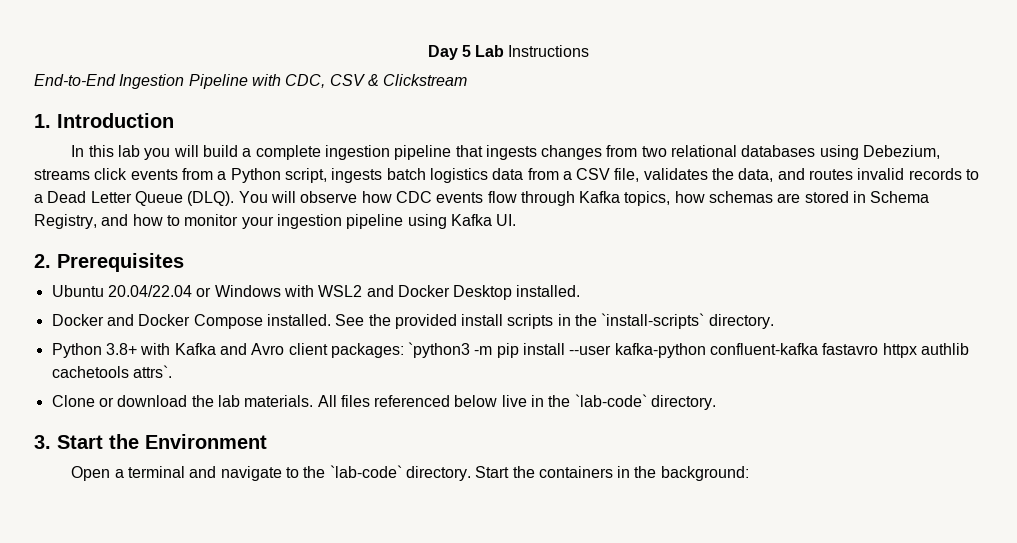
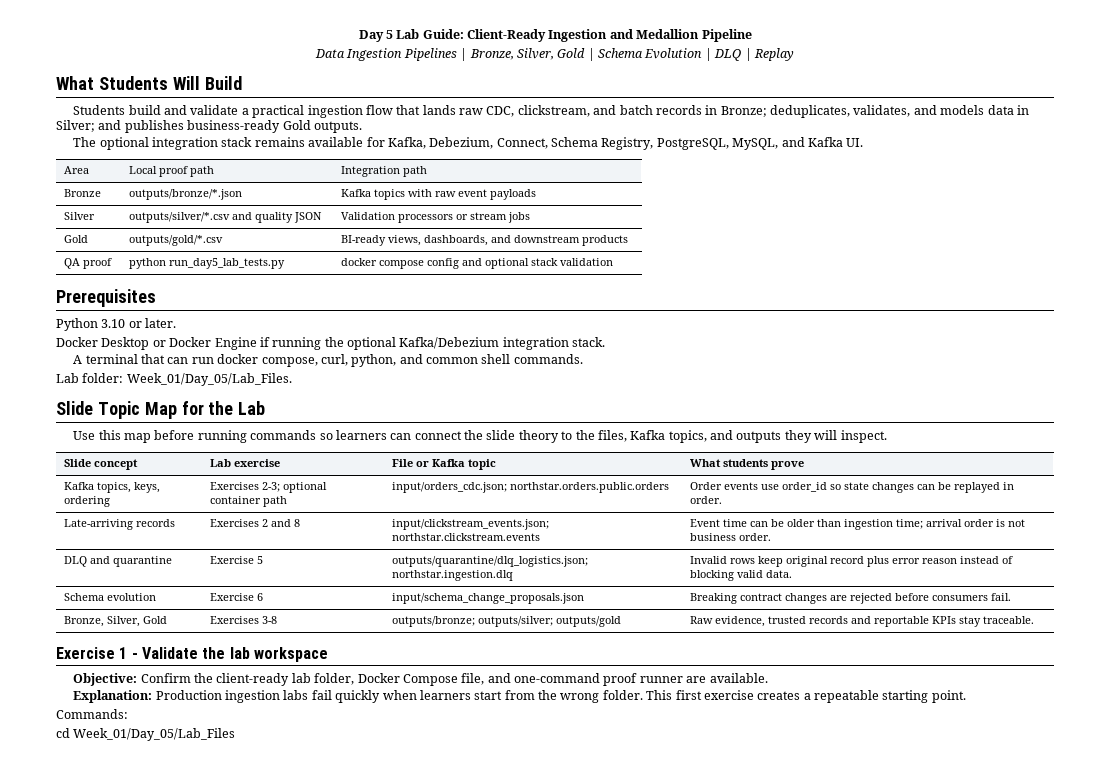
[508,45,590,57] [34,74,468,89] [34,113,174,128] [71,145,941,160] [34,168,980,183] [34,191,930,206] [34,214,517,229] [34,253,184,272] [51,285,581,300] [51,313,774,329] [51,342,970,358] [51,365,172,378] [51,394,717,410] [34,434,267,449] [71,465,749,481] Instructions // End‑to‑End Ingestion Pipeline with CDC, CSV & Clickstream // 1. Introduction // In this lab you will build a complete ingestion pipeline that ingests changes from two relational databases using Debezium, streams click events from a Python script, ingests batch logistics data from a CSV file, validates the data, and routes invalid records to a Dead Letter Queue (DLQ). You will observe how CDC events flow through Kafka topics, how schemas are stored in Schema Registry, and how to monitor your ingestion pipeline using Kafka UI. // 2. Prerequisites // Ubuntu 20.04/22.04 or Windows with WSL2 and Docker Desktop installed. // Docker and Docker Compose installed. See the provided install scripts in the `install-scripts` directory. // Python 3.8+ with Kafka and Avro client packages: `python3 -m pip install --user kafka-python confluent-kafka fastavro httpx authlib cachetools attrs`. // Clone or download the lab materials. All files referenced below live in the `lab-code` directory. // 3. Start the Environment // Open a terminal and navigate to the `lab-code` directory. Start the containers in the background: -> [422,29,752,42] [315,48,794,61] [56,76,242,90] [73,105,1029,118] [56,120,362,133] [73,137,864,150] [64,166,90,174] [129,166,215,177] [341,166,428,177] [64,189,102,197] [129,189,243,200] [341,189,537,200] [64,212,96,220] [129,212,323,223] [341,212,531,223] [64,235,89,243] [129,235,224,246] [341,235,629,246] [64,258,113,269] [129,258,286,269] [341,258,614,269] [56,289,156,307] [56,318,177,331] [56,337,606,350] [73,354,583,367] [56,373,292,386] [56,401,266,419] [73,430,887,443] [64,459,139,470] [210,459,281,467] [392,459,497,470] [690,459,805,470] [64,482,161,493] [64,496,111,507] [210,482,328,493] [210,496,288,507] [392,482,670,493] [690,482,1015,493] [690,496,723,504] [64,519,176,530] [210,519,301,527] [392,519,550,530] [392,533,541,541] [690,519,1026,530] [690,533,772,541] [64,556,173,567] [210,556,264,564] [392,556,589,567] [392,570,514,581] [690,556,1014,567] [690,570,793,581] [64,593,157,601] [210,593,264,601] [392,593,585,604] [690,593,1012,604] [64,616,168,627] [210,616,278,624] [392,616,622,627] [690,616,1035,627] [56,647,328,662] [73,673,768,686] [73,690,966,703] [56,709,128,719] [56,728,236,741] Guide: Client-Ready Ingestion and Medallion Pipeline // Data Ingestion Pipelines | Bronze, Silver, Gold | Schema Evolution | DLQ | Replay // What Students Will Build // Students build and validate a practical ingestion flow that lands raw CDC, clickstream, and batch records in Bronze; deduplicates, validates, and models data in Silver; and publishes business-ready Gold outputs. // The optional integration stack remains available for Kafka, Debezium, Connect, Schema Registry, PostgreSQL, MySQL, and Kafka UI. // Area | Local proof path | Integration path // Bronze | outputs/bronze/*.json | Kafka topics with raw event payloads // Silver | outputs/silver/*.csv and quality JSON | Validation processors or stream jobs // Gold | outputs/gold/*.csv | BI-ready views, dashboards, and downstream products // QA proof | python run_day5_lab_tests.py | docker compose config and optional stack validation // Prerequisites // Python 3.10 or later. // Docker Desktop or Docker Engine if running the optional Kafka/Debezium integration stack. // A terminal that can run docker compose, curl, python, and common shell commands. // Lab folder: Week_01/Day_05/Lab_Files. // Slide Topic Map for the Lab // Use this map before running commands so learners can connect the slide theory to the files, Kafka topics, and outputs they will inspect. // Slide concept | Lab exercise | File or Kafka topic | What students prove // Kafka topics, keys, ordering | Exercises 2-3; optional container path | input/orders_cdc.json; northstar.orders.public.orders | Order events use order_id so state changes can be replayed in order. // Late-arriving records | Exercises 2 and 8 | input/clickstream_events.json; northstar.clickstream.events | Event time can be older than ingestion time; arrival order is not business order. // DLQ and quarantine | Exercise 5 | outputs/quarantine/dlq_logistics.json; northstar.ingestion.dlq | Invalid rows keep original record plus error reason instead of blocking valid data. // Schema evolution | Exercise 6 | input/schema_change_proposals.json | Breaking contract changes are rejected before consumers fail. // Bronze, Silver, Gold | Exercises 3-8 | outputs/bronze; outputs/silver; outputs/gold | Raw evidence, trusted records and reportable KPIs stay traceable. // Exercise 1 - Validate the lab workspace // Objective: Confirm the client-ready lab folder, Docker Compose file, and one-command proof runner are available. // Explanation: Production ingestion labs fail quickly when learners start from the wrong folder. This first exercise creates a repeatable starting point. // Commands: // cd Week_01/Day_05/Lab_Files

